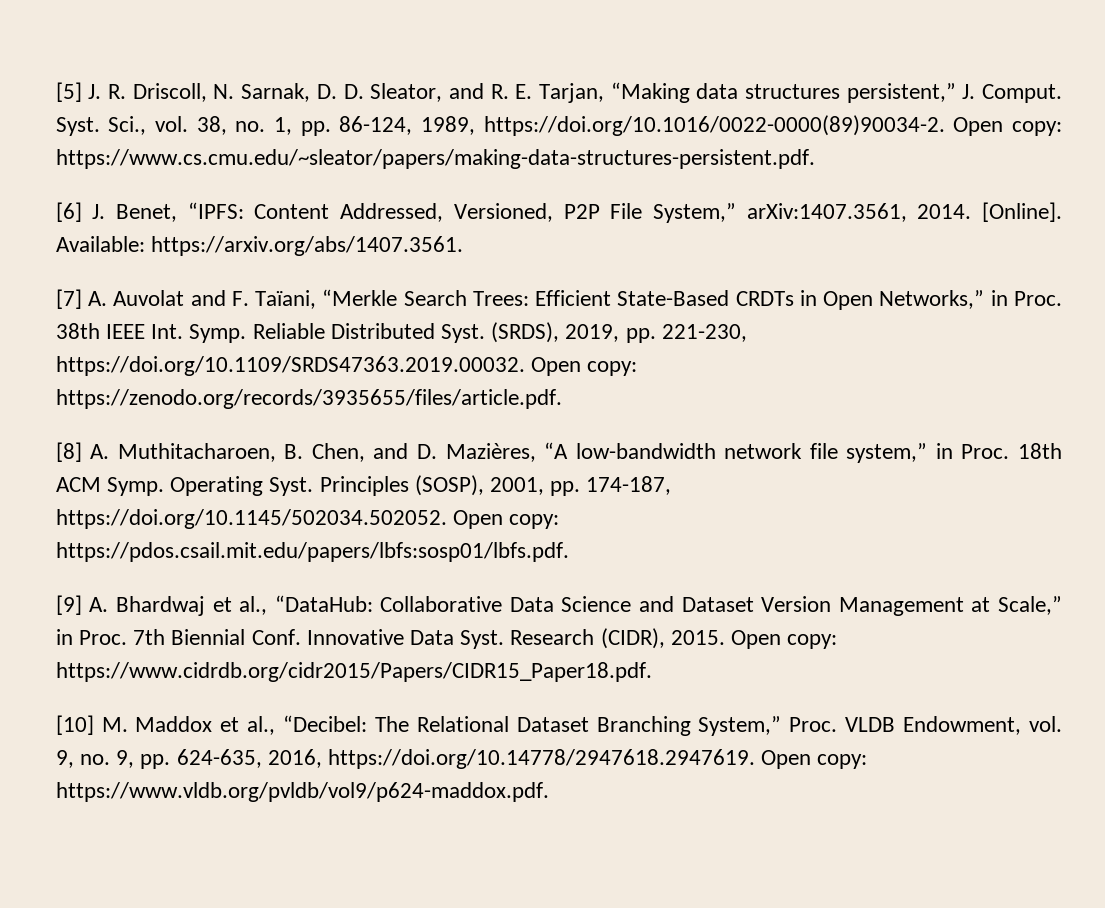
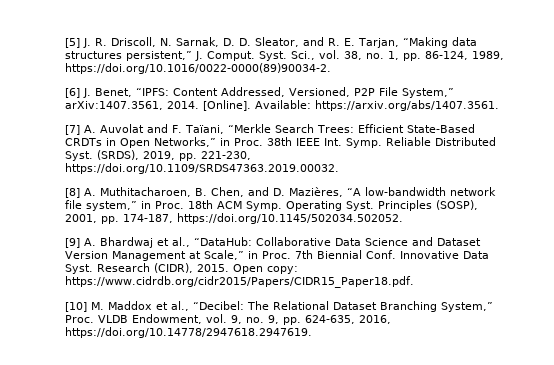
[953,117,1062,136] [55,149,815,169] Open copy: https://www.cs.cmu.edu/~sleator/papers/making-data-structures-persistent.pdf. -> (331, 68) none
[530,357,638,376] [55,389,562,409] Open copy: https://zenodo.org/records/3935655/files/article.pdf. -> (339, 168) none
[452,510,560,529] [55,542,569,562] Open copy: https://pdos.csail.mit.edu/papers/lbfs:sosp01/lbfs.pdf. -> (403, 218) none
[761,750,868,769] [55,782,549,802] Open copy: https://www.vldb.org/pvldb/vol9/p624-maddox.pdf. -> (312, 332) none

